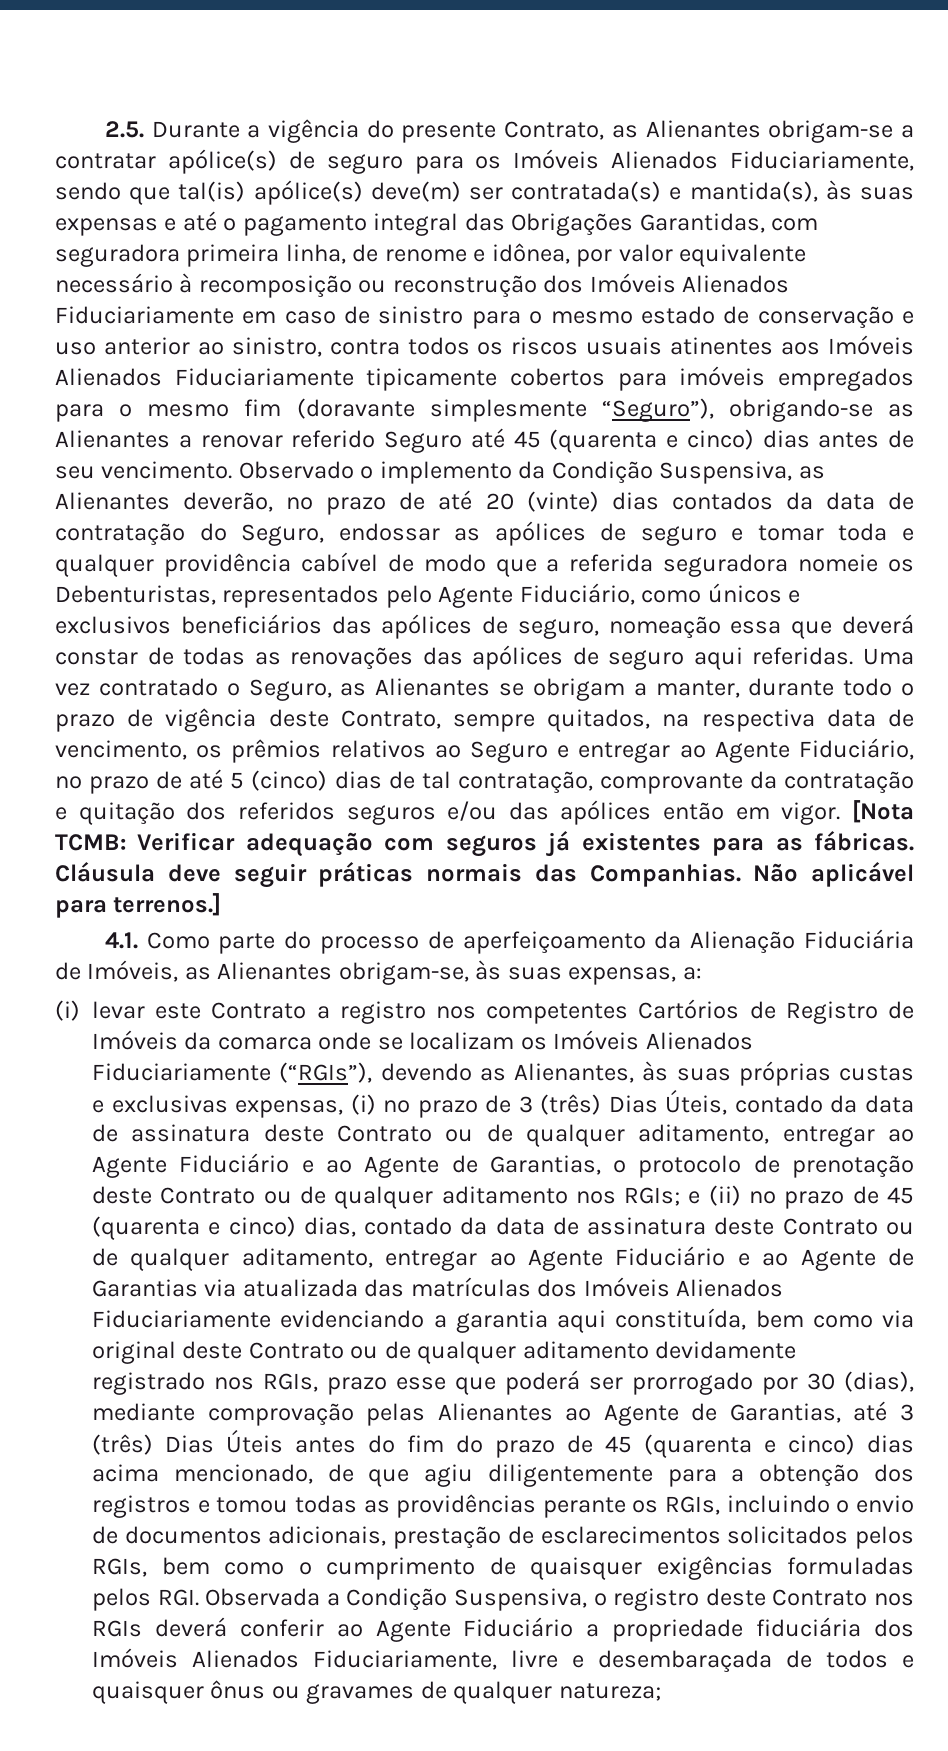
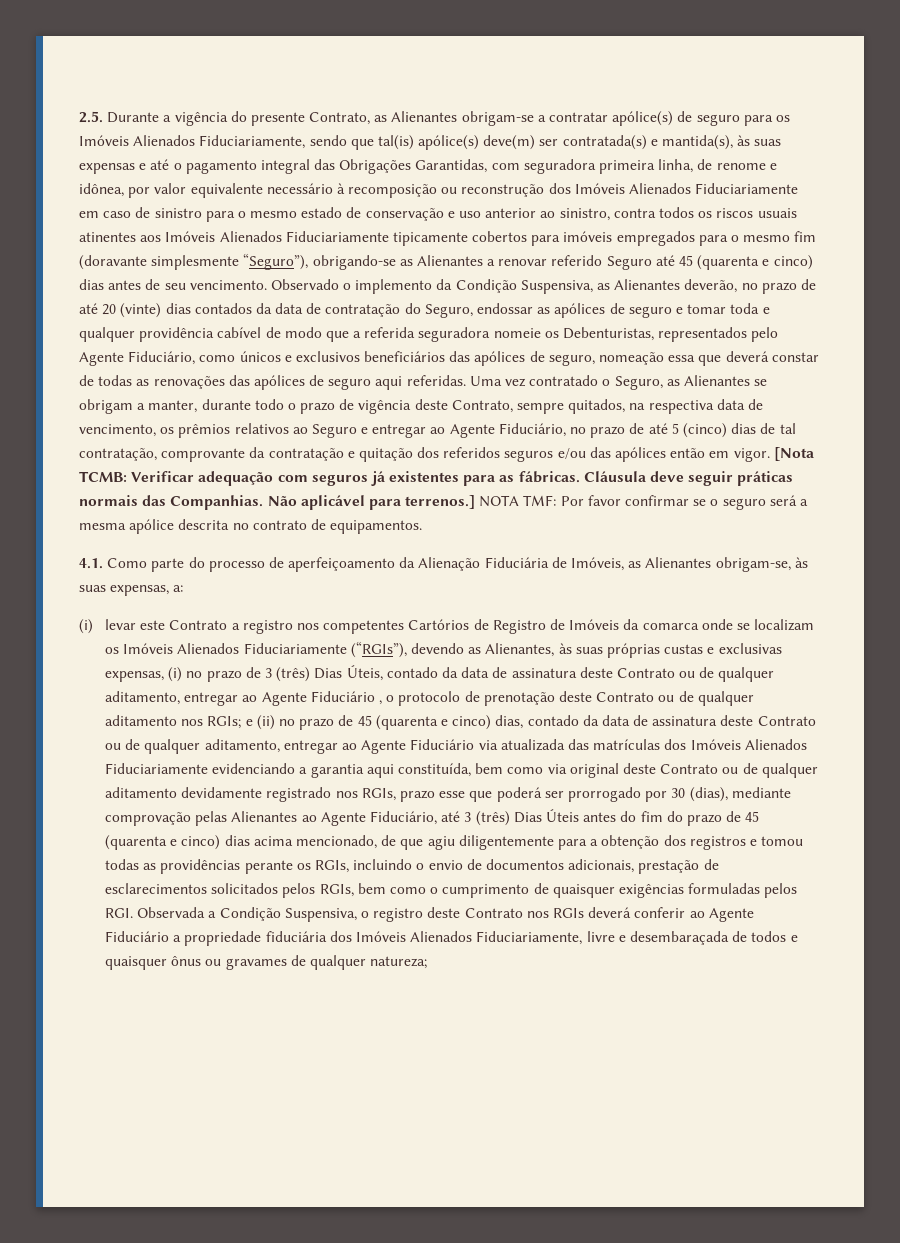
(222, 904) none -> [479,495,808,510] [79,519,423,534] NOTA TMF: Por favor confirmar se o seguro será a mesma apólice descrita no contrato de equipamentos.
[301,1155,601,1178] e ao Agente de Garantias, -> [379,700,383,705] ,
[737,1248,914,1271] [92,1279,198,1297] e ao Agente de Garantias -> (475, 744) none
[691,1403,841,1423] de Garantias, -> [370,811,438,825] Fiduciário,

